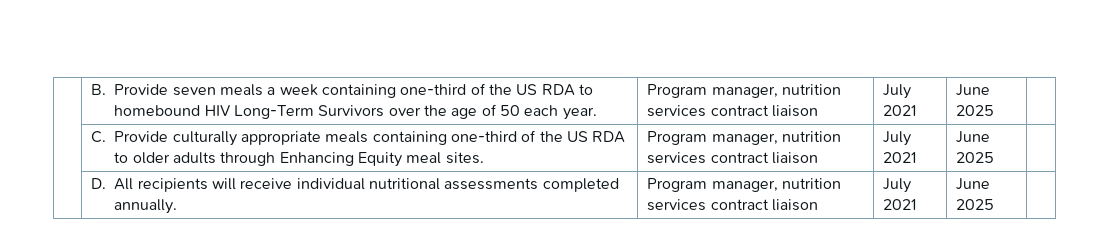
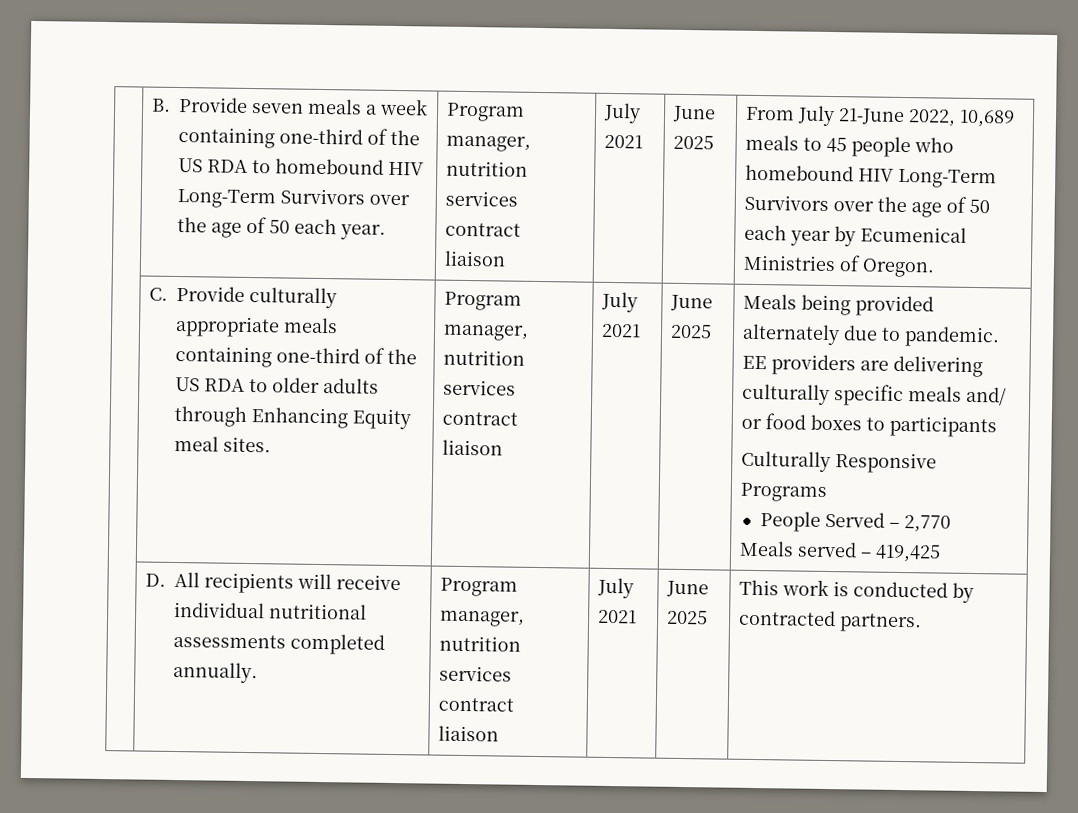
(995, 110) none -> [744,105,1015,128] [744,134,954,158] [744,164,997,189] [743,194,990,218] [743,224,967,247] [742,254,935,278] From July 21-June 2022, 10,689 meals to 45 people who homebound HIV Long-Term Survivors over the age of 50 each year by Ecumenical Ministries of Oregon.
(995, 157) none -> [742,293,934,317] [741,323,1000,348] [741,354,983,378] [741,383,1007,407] [740,413,997,438] [740,450,937,474] [739,482,827,502] [759,511,951,533] [738,540,941,563] Meals being provided alternately due to pandemic. EE providers are delivering culturally specific meals and/ or food boxes to participants // Culturally Responsive Programs // People Served – 2,770 // Meals served – 419,425
(995, 204) none -> [738,579,974,604] [738,609,922,633] This work is conducted by contracted partners.

